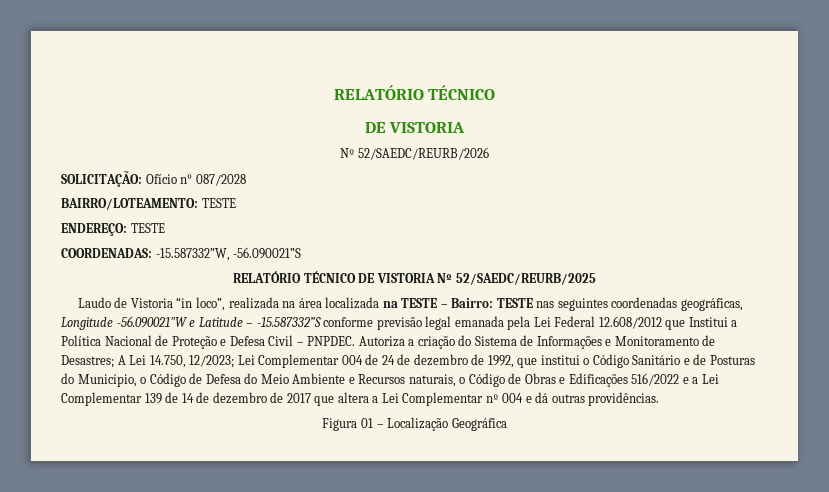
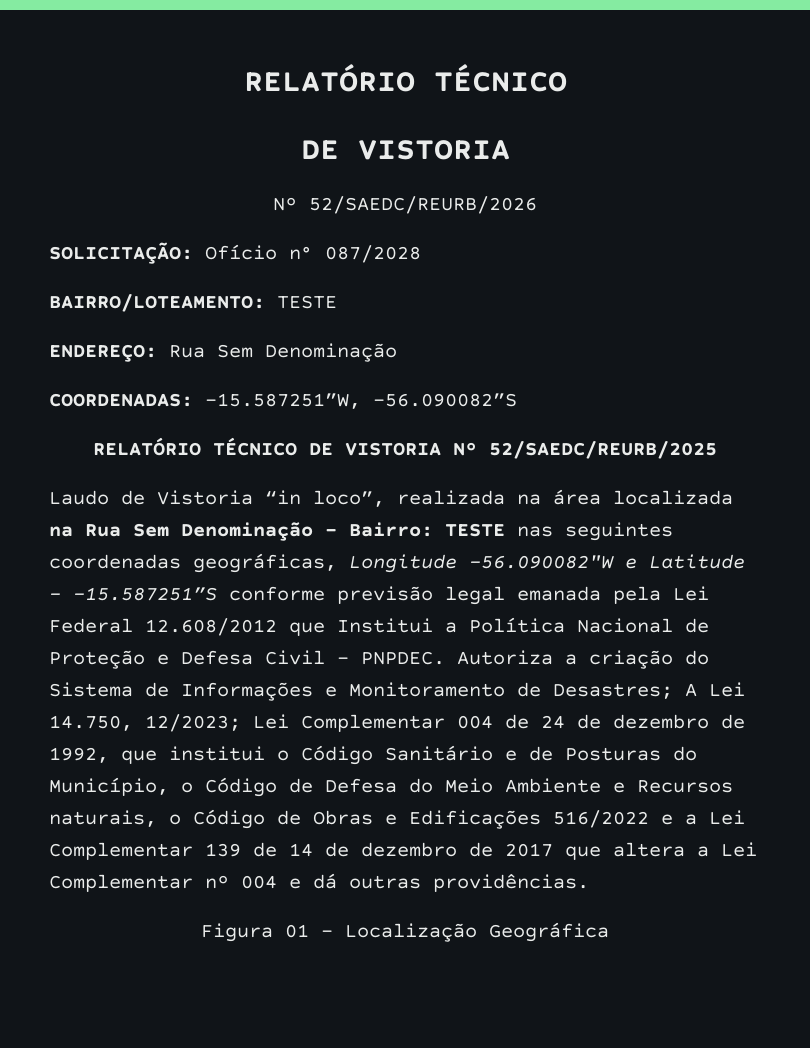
[130,223,165,233] TESTE -> [169,343,397,362] Rua Sem Denominação
[155,247,302,261] -15.587332”W, -56.090021”S -> [205,393,517,409] -15.587251”W, -56.090082”S
[401,298,438,308] TESTE -> [85,522,313,541] Rua Sem Denominação
[116,316,187,328] -56.090021"W -> [469,555,614,569] -56.090082"W
[256,317,321,327] -15.587332”S -> [73,587,217,601] -15.587251”S

